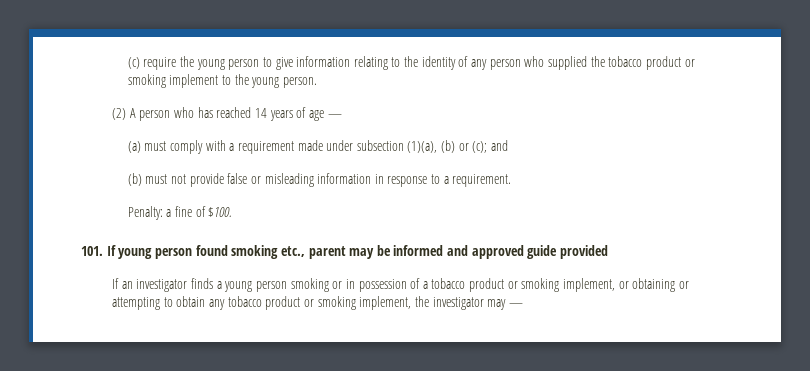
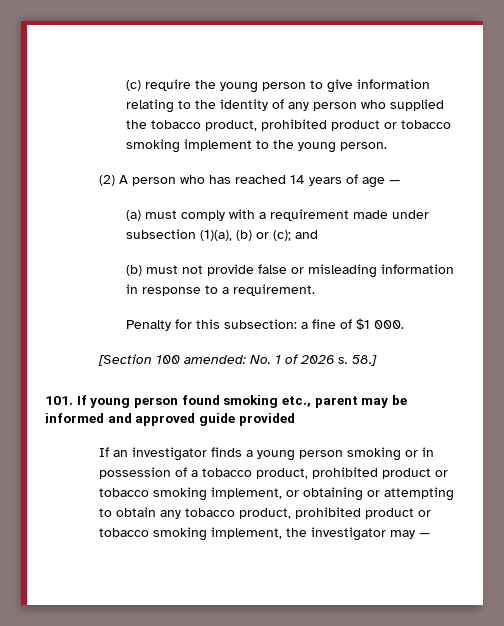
[645,56,695,70] product or -> [204,119,451,131] product, prohibited product or tobacco
[127,206,233,220] Penalty: a fine of $100. -> [125,318,404,331] [97,354,377,366] Penalty for this subsection: a fine of $1 000. // [Section 100 amended: No. 1 of 2026 s. 58.]
[469,278,518,292] product or -> [255,467,448,479] [98,488,149,497] product, prohibited product or tobacco
[265,296,314,310] product or -> [238,507,431,519] [98,528,149,537] product, prohibited product or tobacco

